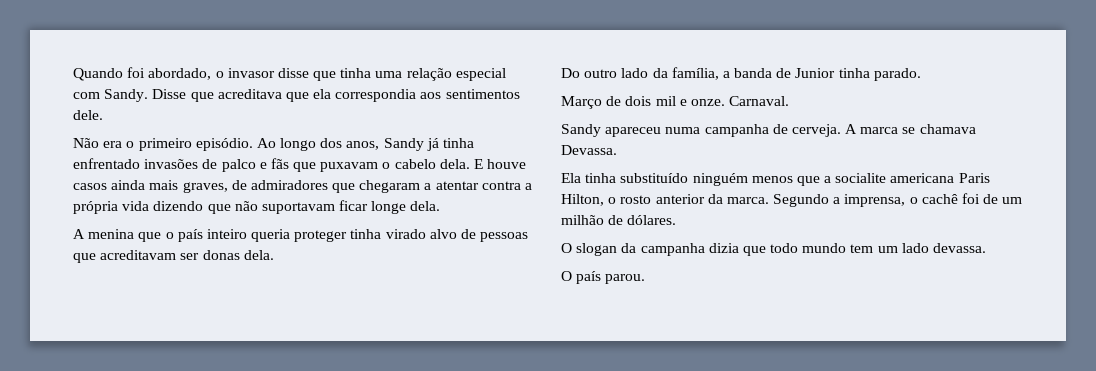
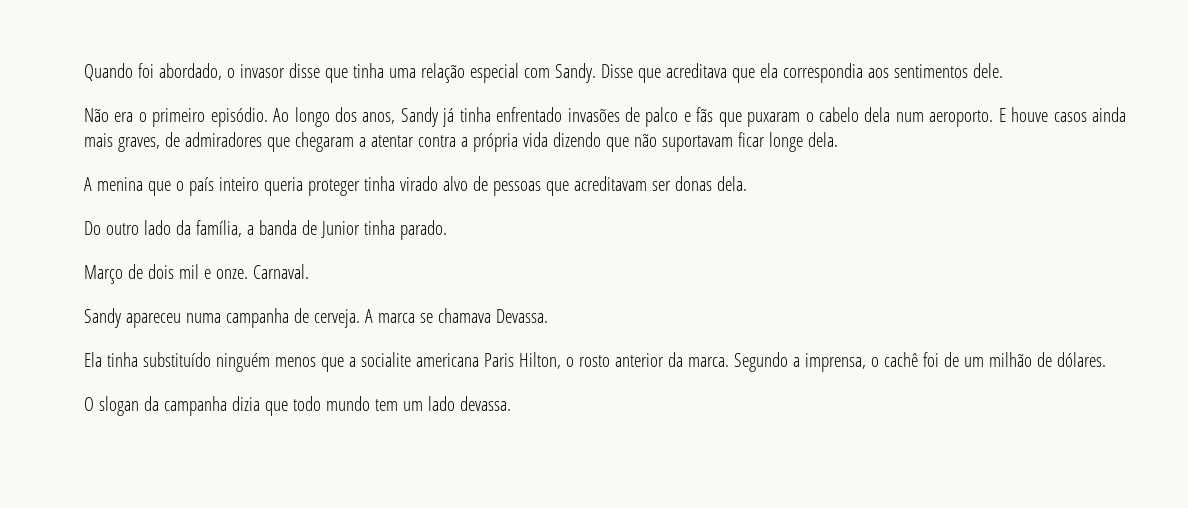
[320,162,379,172] puxavam -> [747,112,801,127] puxaram
[439,159,470,169] dela. -> [864,107,994,127] dela num aeroporto.
[561,271,646,284] // O país parou. -> (511, 403) none

